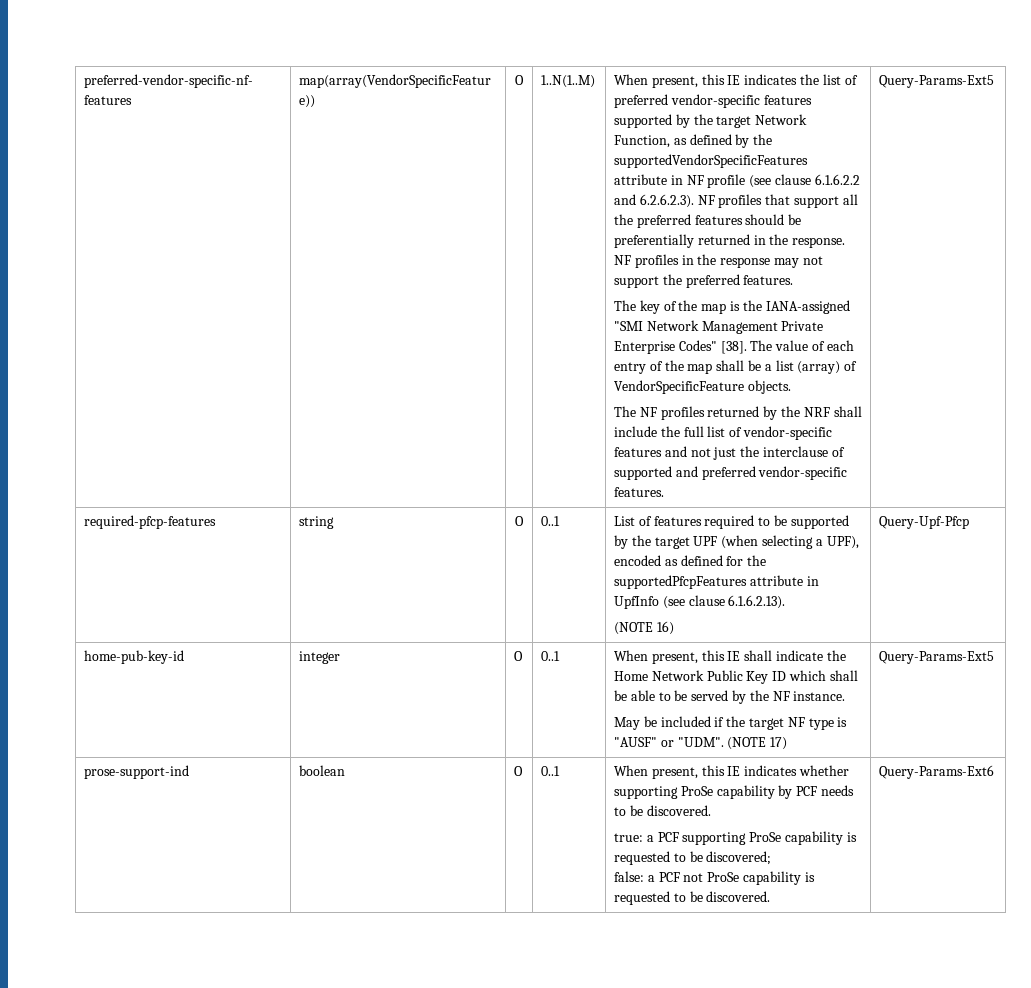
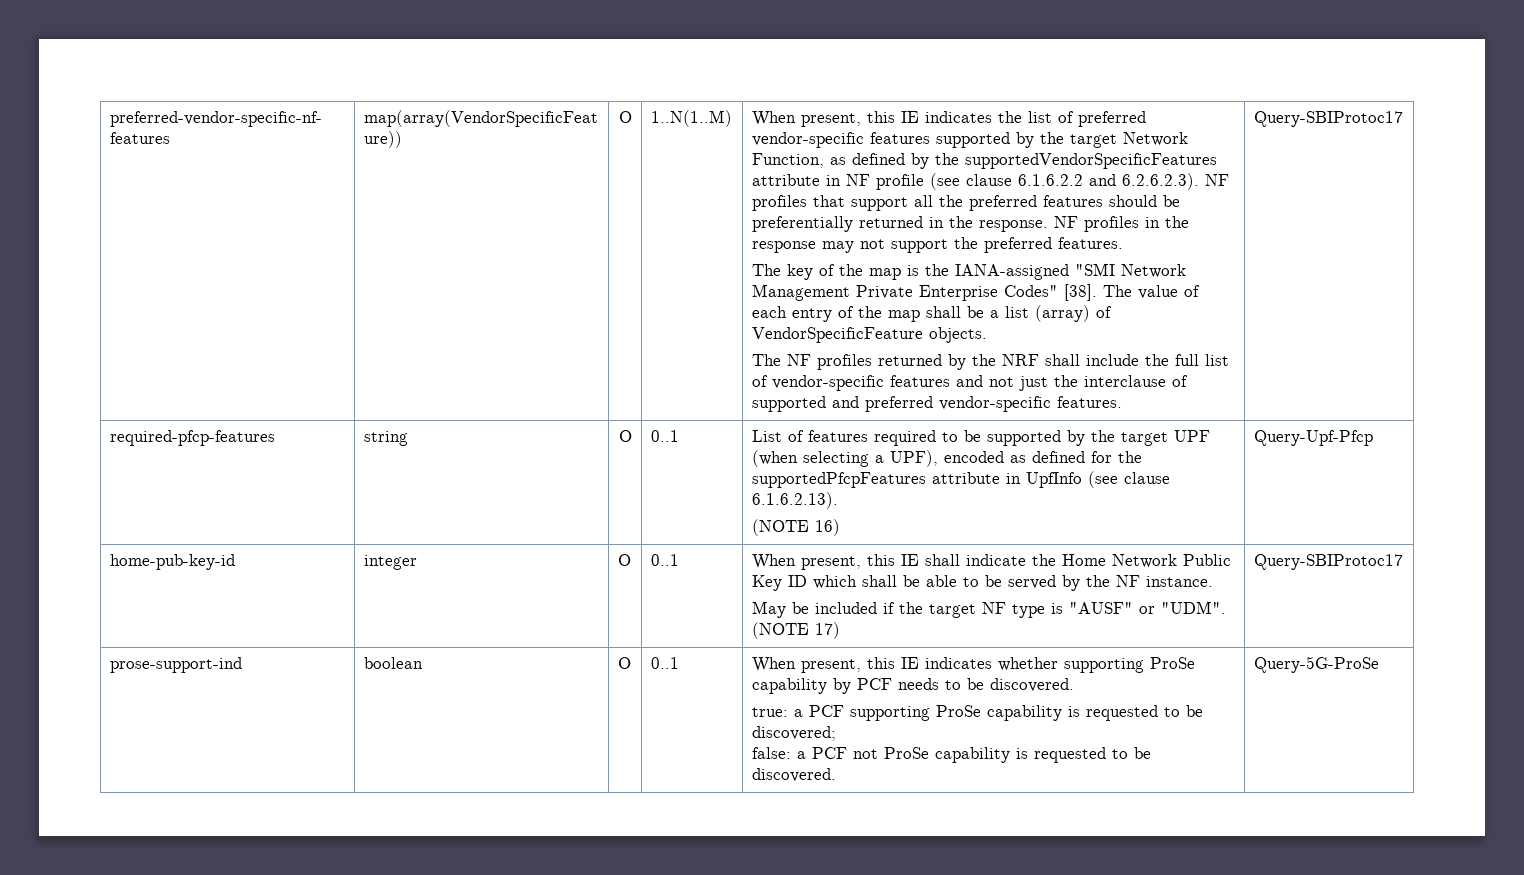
[879,75,995,88] Query-Params-Ext5 -> [1253,111,1403,127] Query-SBIProtoc17
[879,651,995,664] Query-Params-Ext5 -> [1253,554,1403,570] Query-SBIProtoc17
[879,765,995,779] Query-Params-Ext6 -> [1253,656,1379,673] Query-5G-ProSe

